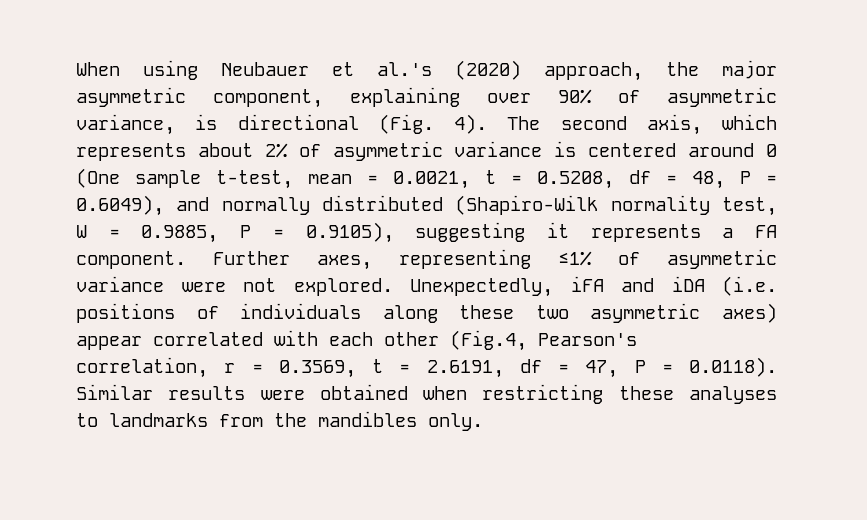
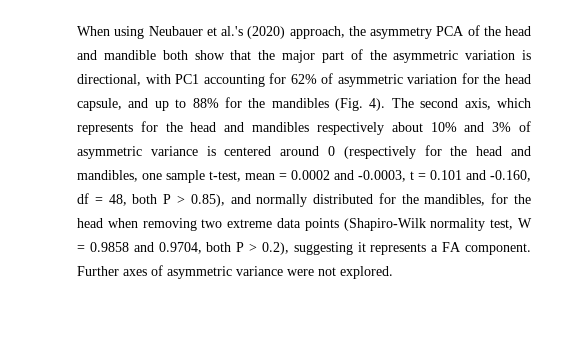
[722,60,777,79] [76,87,777,108] [76,114,359,135] major asymmetric component, explaining over 90% of asymmetric variance, is directional -> [370,25,531,39] [77,49,531,63] [77,73,531,87] [77,97,329,111] asymmetry PCA of the head and mandible both show that the major part of the asymmetric variation is directional, with PC1 accounting for 62% of asymmetric variation for the head capsule, and up to 88% for the mandibles
[197,143,288,158] about 2% -> [140,121,512,135] for the head and mandibles respectively about 10% and 3%
[76,168,777,189] [76,195,443,216] (One sample t-test, mean = 0.0021, t = 0.5208, df = 48, P = 0.6049), and normally distributed -> [343,145,531,159] [77,170,531,183] [77,193,531,207] [77,218,339,231] (respectively for the head and mandibles, one sample t-test, mean = 0.0002 and -0.0003, t = 0.101 and -0.160, df = 48, both P > 0.85), and normally distributed for the mandibles, for the head when removing two extreme data points
[141,222,394,243] 0.9885, P = 0.9105), -> [89,242,289,255] 0.9858 and 0.9704, both P > 0.2),
[317,249,592,270] axes, representing ≤1% -> [123,269,147,276] axes
[410,276,777,297] [76,303,777,323] [76,330,637,351] [76,357,777,378] [76,384,777,404] [76,411,483,431] Unexpectedly, iFA and iDA (i.e. positions of individuals along these two asymmetric axes) appear correlated with each other (Fig.4, Pearson's correlation, r = 0.3569, t = 2.6191, df = 47, P = 0.0118). Similar results were obtained when restricting these analyses to landmarks from the mandibles only. -> (393, 272) none

